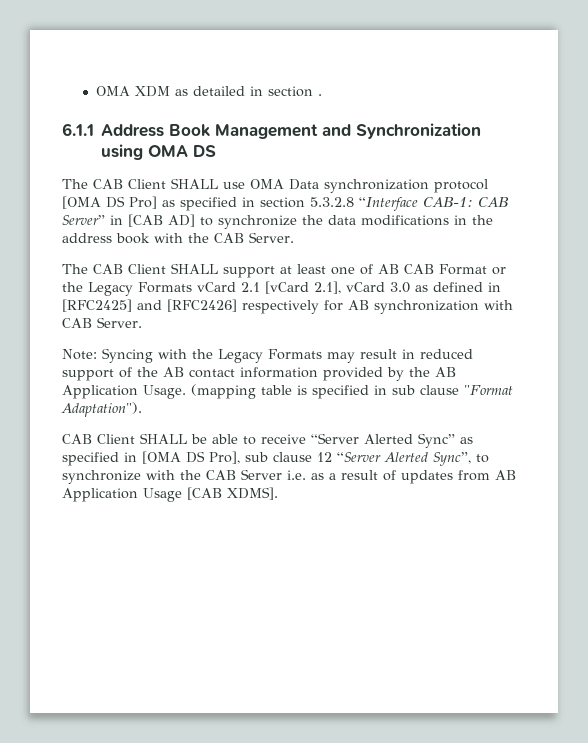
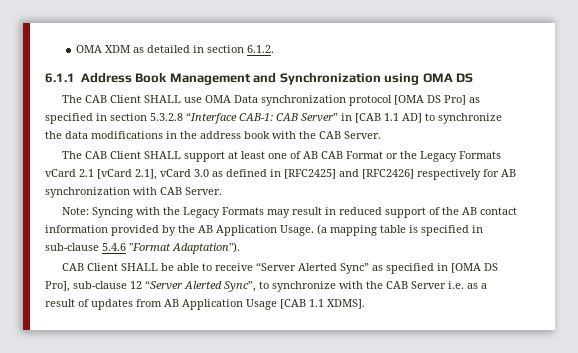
[318,94,323,96] . -> [246,45,274,53] 6.1.2.
(163, 220) none -> [384,113,399,121] 1.1
[191,384,256,399] (mapping -> [317,224,377,236] (a mapping
[392,385,459,395] sub clause -> [45,243,126,251] sub-clause 5.4.6
[245,452,312,462] sub clause -> [73,281,127,289] sub-clause
(222, 493) none -> [309,299,324,307] 1.1

